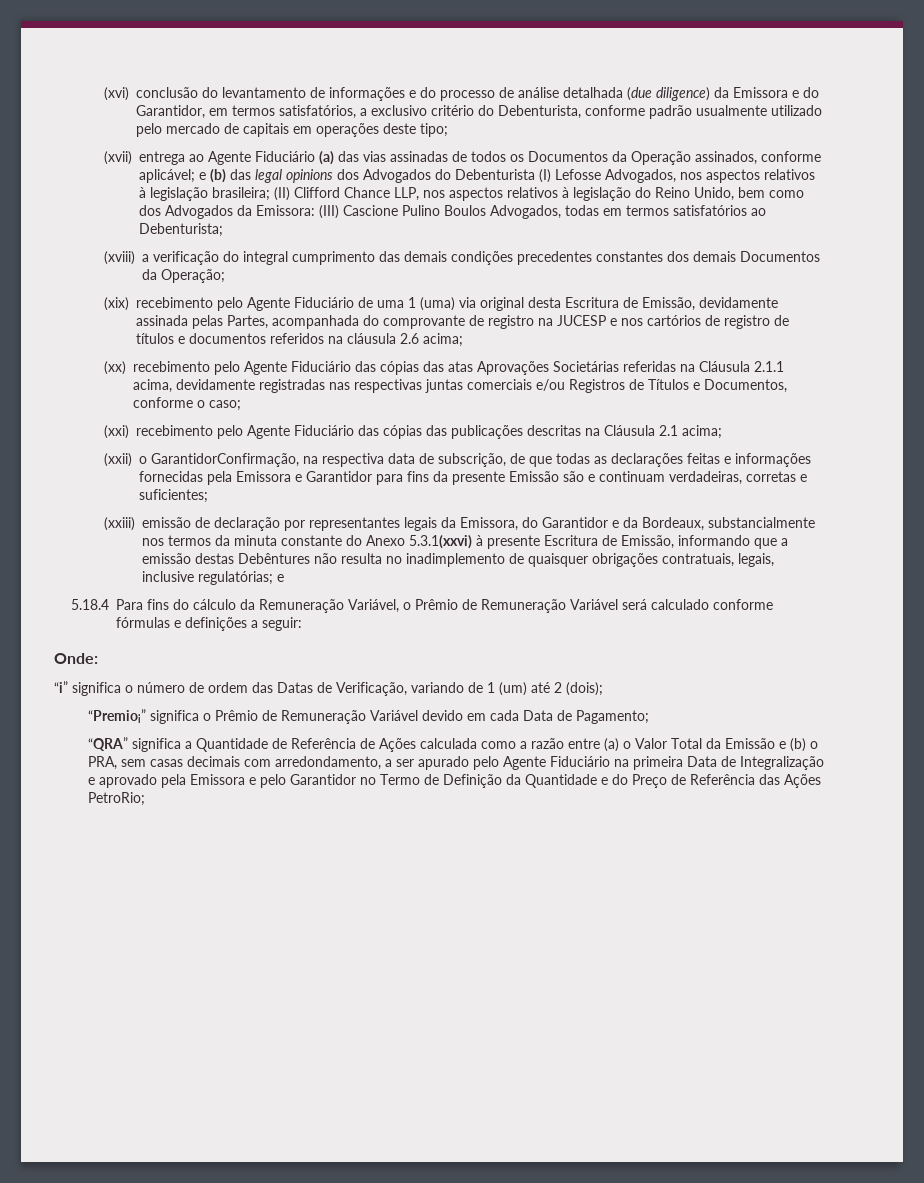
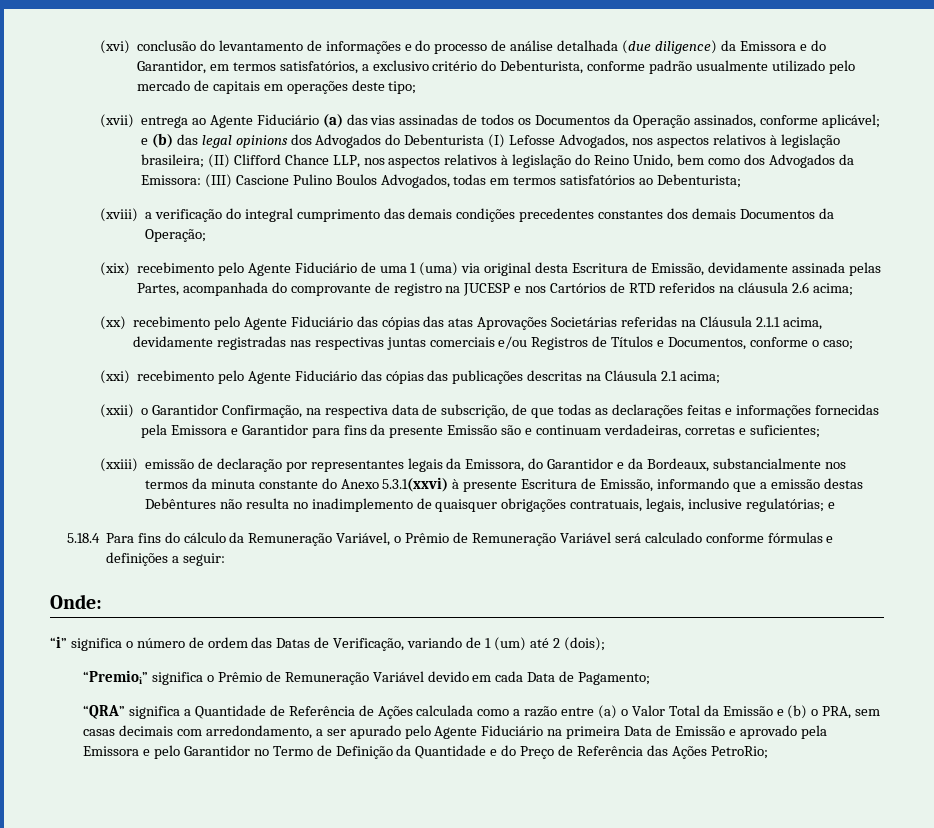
[647,315,790,329] [136,333,267,344] cartórios de registro de títulos e documentos -> [550,282,655,293] Cartórios de RTD
[151,453,300,467] GarantidorConfirmação, -> [151,404,302,418] Garantidor Confirmação,
[739,756,824,770] Integralização -> [674,726,725,736] Emissão

